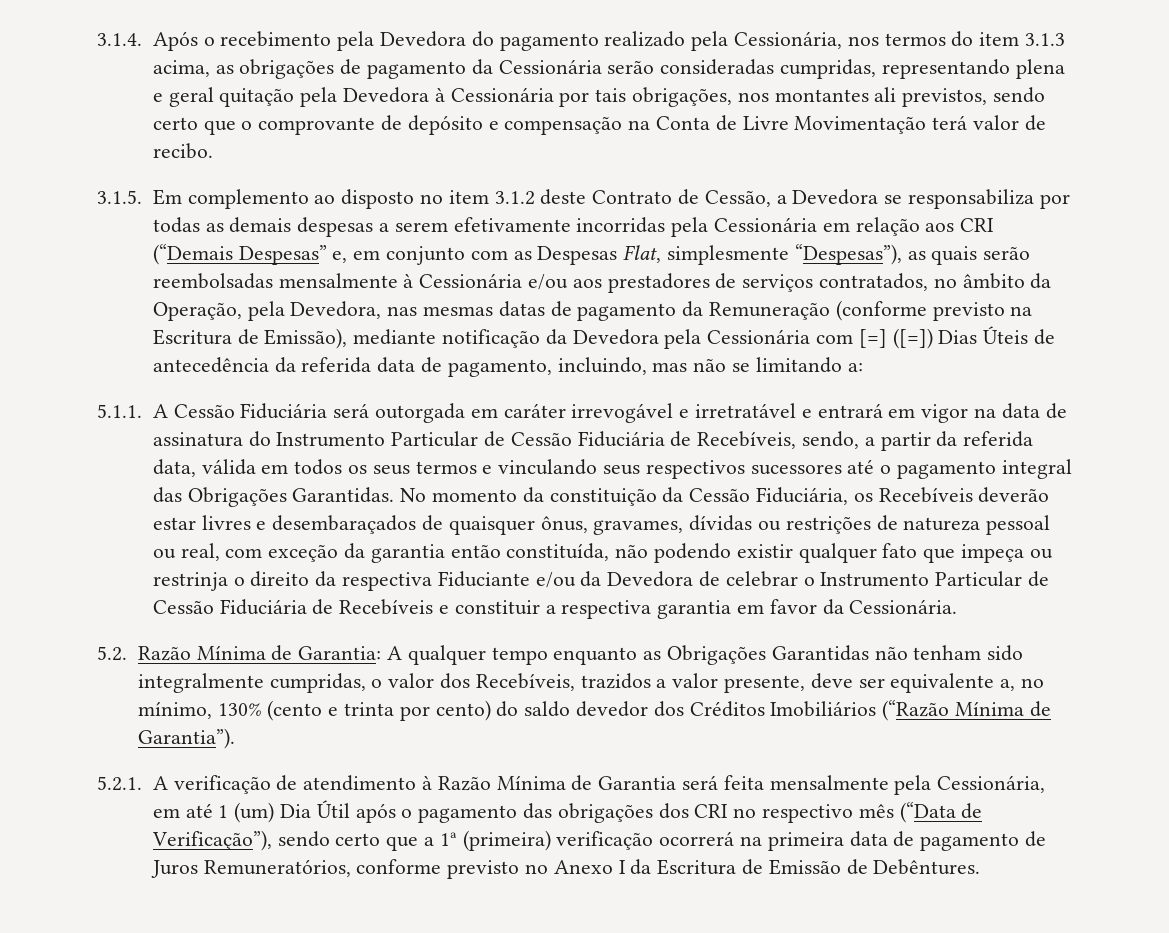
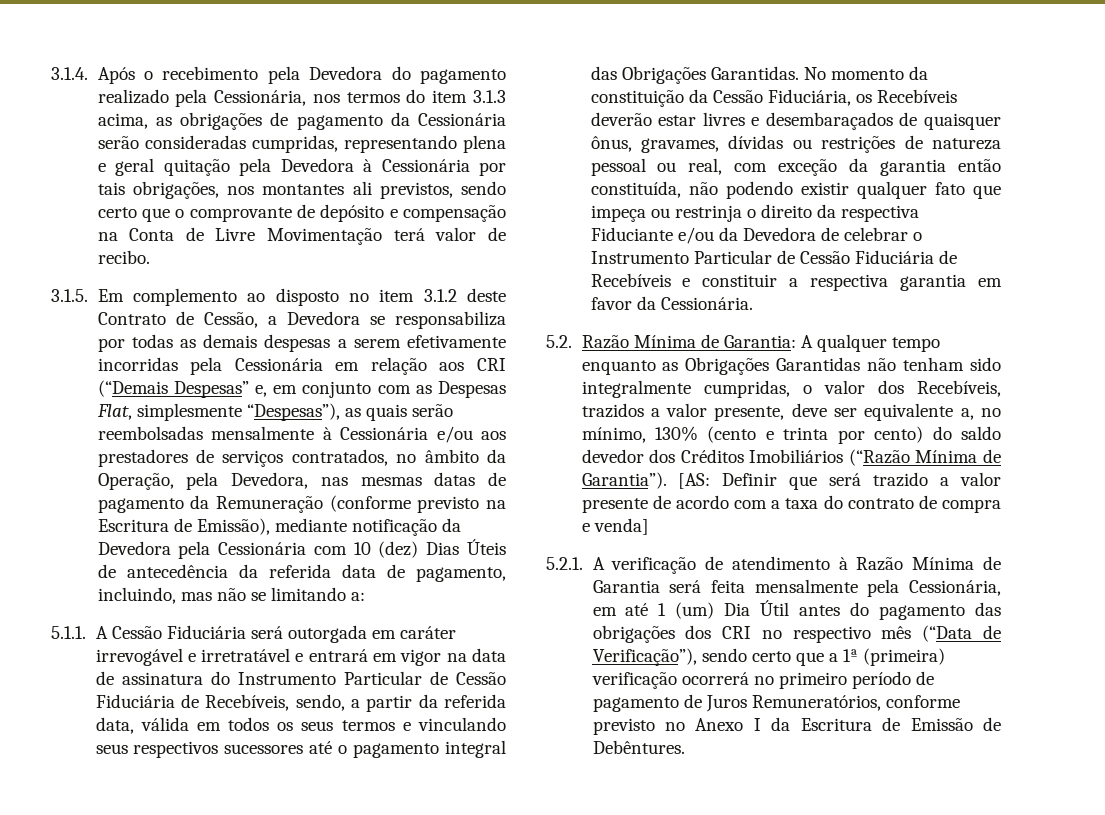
[858,328,933,349] [=] ([=]) -> [353,541,419,558] 10 (dez)
(235, 738) none -> [678,472,1001,490] [581,495,1001,513] [581,518,649,535] [AS: Definir que será trazido a valor presente de acordo com a taxa do contrato de compra e venda]
[355,803,413,823] após o -> [799,602,870,616] antes do
[739,831,888,851] na primeira data -> [753,671,912,689] no primeiro período

